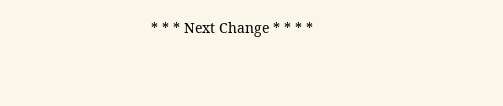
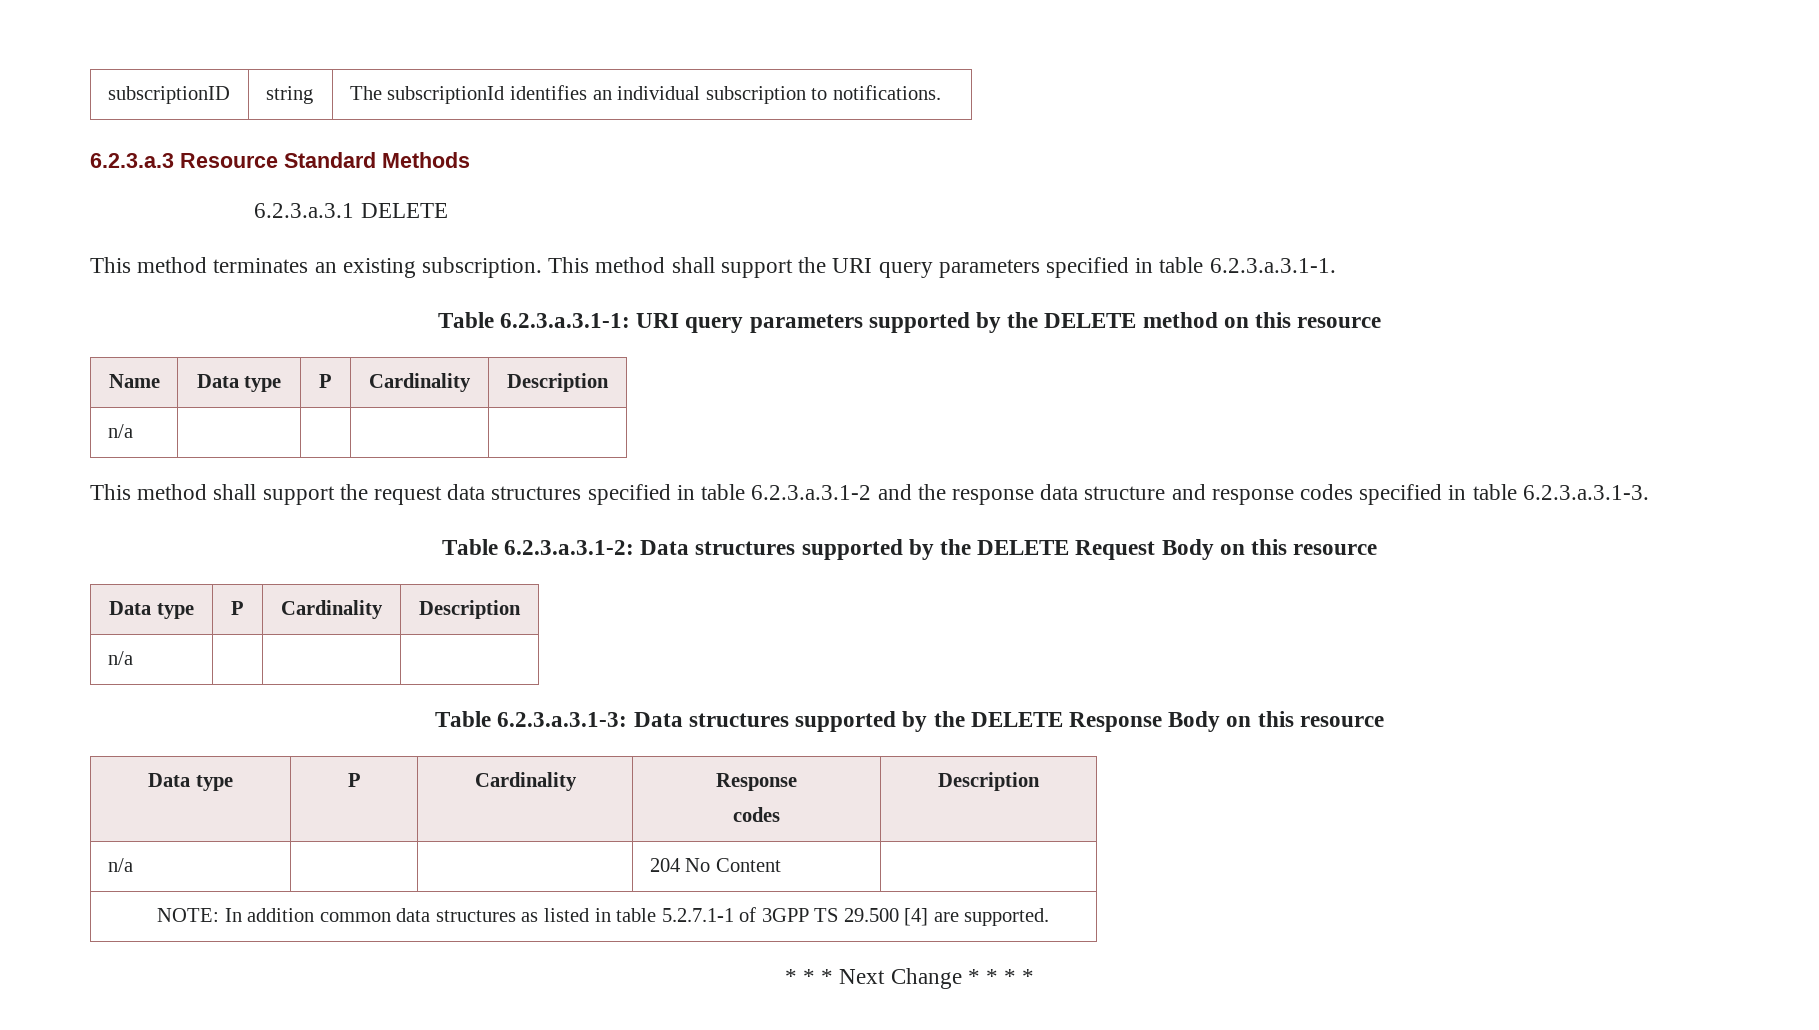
(150, 27) none -> [107,86,230,104] [265,86,313,104] [349,85,941,104] [90,152,470,168] [254,203,448,218] [90,257,1336,278] [437,312,1382,333] [108,374,160,388] [196,374,282,392] [319,374,332,388] [368,373,471,392] [506,373,609,392] [107,424,133,438] [90,484,1649,505] [441,539,1378,560] [109,601,194,619] [231,601,244,615] [281,600,383,619] [418,600,521,619] [107,651,133,665] [435,711,1384,732] [148,773,233,791] [347,773,361,787] [474,772,577,791] [716,773,797,791] [733,807,780,822] [938,772,1040,791] [107,858,133,872] [649,858,781,872] [157,907,1050,926] subscriptionID | string | The subscriptionId identifies an individual subscription to notifications. // 6.2.3.a.3 Resource Standard Methods // 6.2.3.a.3.1 DELETE // This method terminates an existing subscription. This method shall support the URI query parameters specified in table 6.2.3.a.3.1-1. // Table 6.2.3.a.3.1-1: URI query parameters supported by the DELETE method on this resource // Name | Data type | P | Cardinality | Description // n/a | | | | // This method shall support the request data structures specified in table 6.2.3.a.3.1-2 and the response data structure and response codes specified in table 6.2.3.a.3.1-3. // Table 6.2.3.a.3.1-2: Data structures supported by the DELETE Request Body on this resource // Data type | P | Cardinality | Description // n/a | | | // Table 6.2.3.a.3.1-3: Data structures supported by the DELETE Response Body on this resource // Data type | P | Cardinality | Response // codes | Description // n/a | | | 204 No Content | // NOTE: In addition common data structures as listed in table 5.2.7.1-1 of 3GPP TS 29.500 [4] are supported. //

